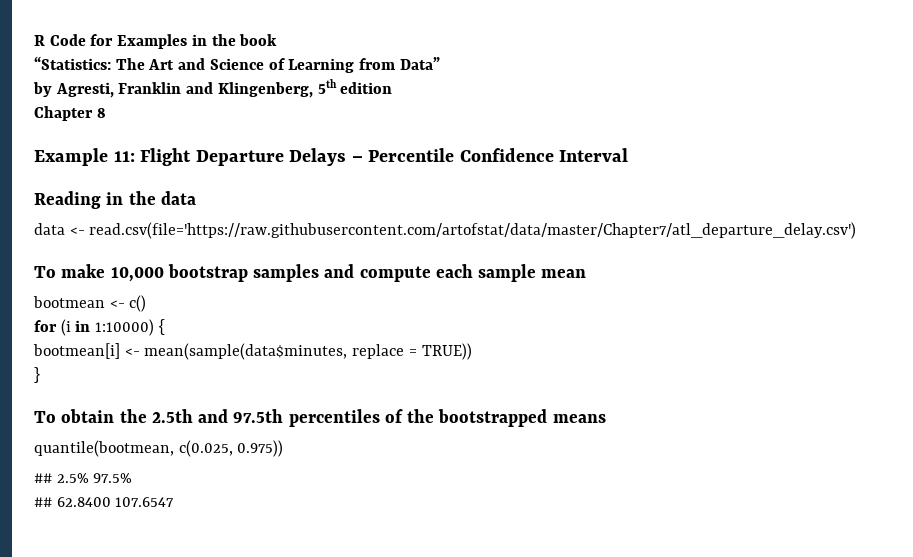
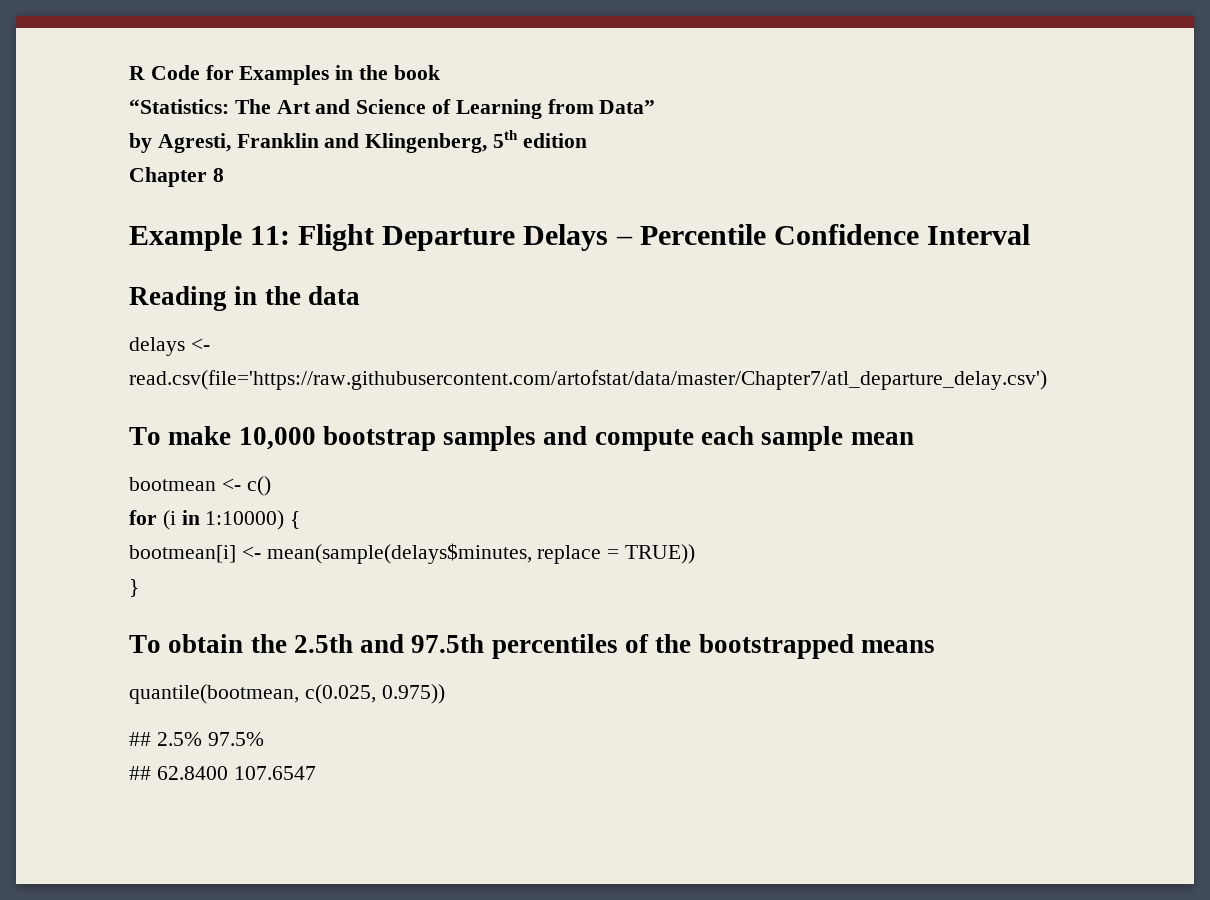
[34,223,65,235] data -> [129,337,185,356] delays
[144,343,348,360] mean(sample(data$minutes, -> [266,543,532,564] mean(sample(delays$minutes,

